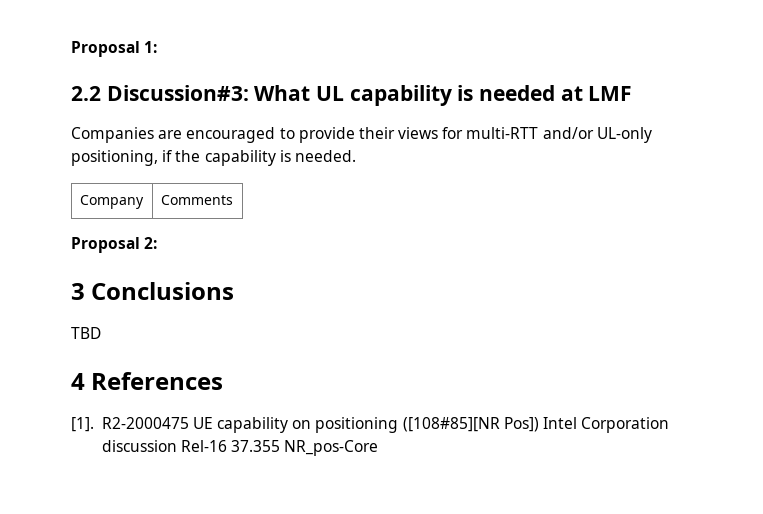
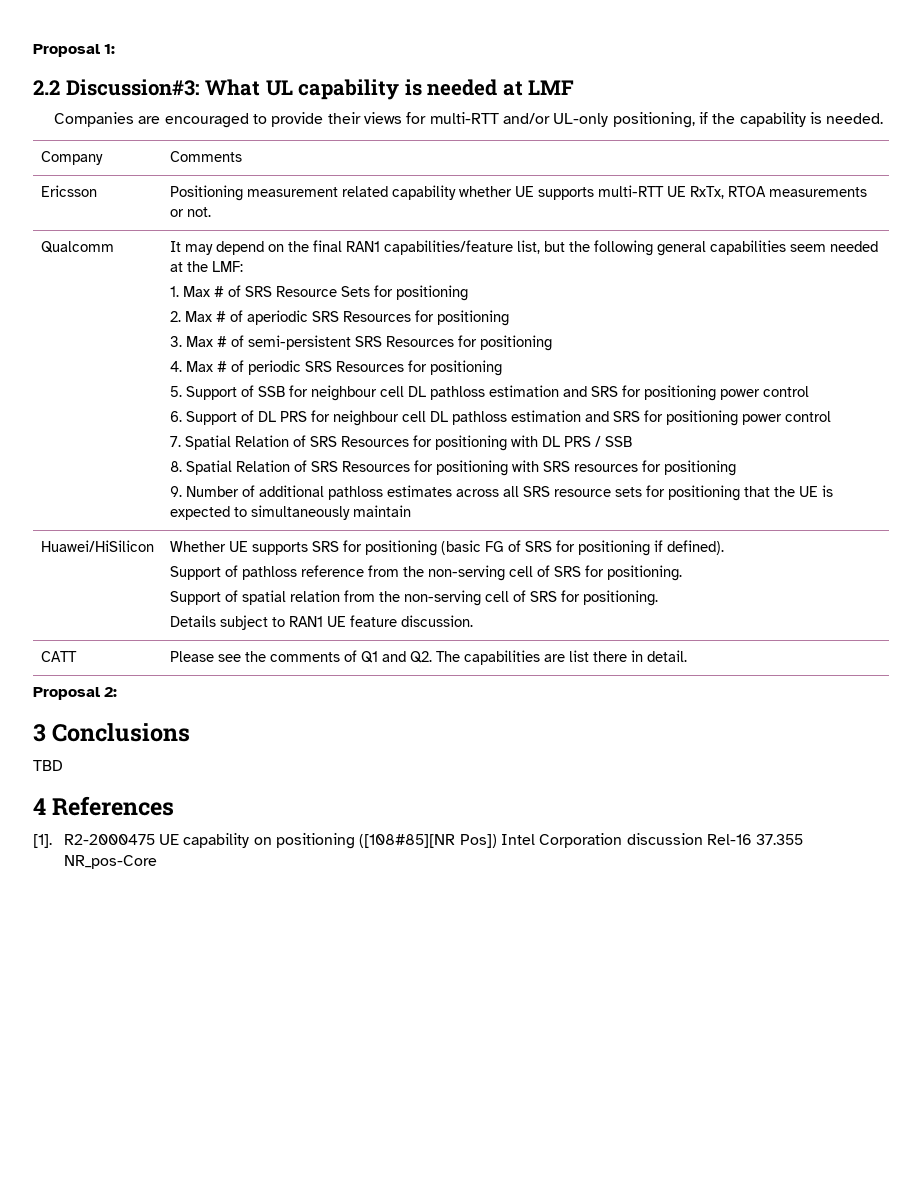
(233, 200) none -> [40,185,97,197] [169,185,867,201] [169,207,211,217] [40,241,114,253] [169,240,878,256] [169,261,243,272] [169,285,468,301] [169,310,509,326] [169,335,552,351] [169,360,502,376] [169,385,809,401] [169,410,831,426] [169,435,632,451] [169,460,736,476] [169,485,833,501] [169,505,411,520] [40,540,154,552] [169,540,724,556] [169,565,682,581] [169,590,658,606] [169,615,473,630] [40,651,77,662] [169,650,687,665] // Ericsson | Positioning measurement related capability whether UE supports multi-RTT UE RxTx, RTOA measurements or not. // Qualcomm | It may depend on the final RAN1 capabilities/feature list, but the following general capabilities seem needed at the LMF: // 1. Max # of SRS Resource Sets for positioning // 2. Max # of aperiodic SRS Resources for positioning // 3. Max # of semi-persistent SRS Resources for positioning // 4. Max # of periodic SRS Resources for positioning // 5. Support of SSB for neighbour cell DL pathloss estimation and SRS for positioning power control // 6. Support of DL PRS for neighbour cell DL pathloss estimation and SRS for positioning power control // 7. Spatial Relation of SRS Resources for positioning with DL PRS / SSB // 8. Spatial Relation of SRS Resources for positioning with SRS resources for positioning // 9. Number of additional pathloss estimates across all SRS resource sets for positioning that the UE is expected to simultaneously maintain // Huawei/HiSilicon | Whether UE supports SRS for positioning (basic FG of SRS for positioning if defined). // Support of pathloss reference from the non-serving cell of SRS for positioning. // Support of spatial relation from the non-serving cell of SRS for positioning. // Details subject to RAN1 UE feature discussion. // CATT | Please see the comments of Q1 and Q2. The capabilities are list there in detail.

